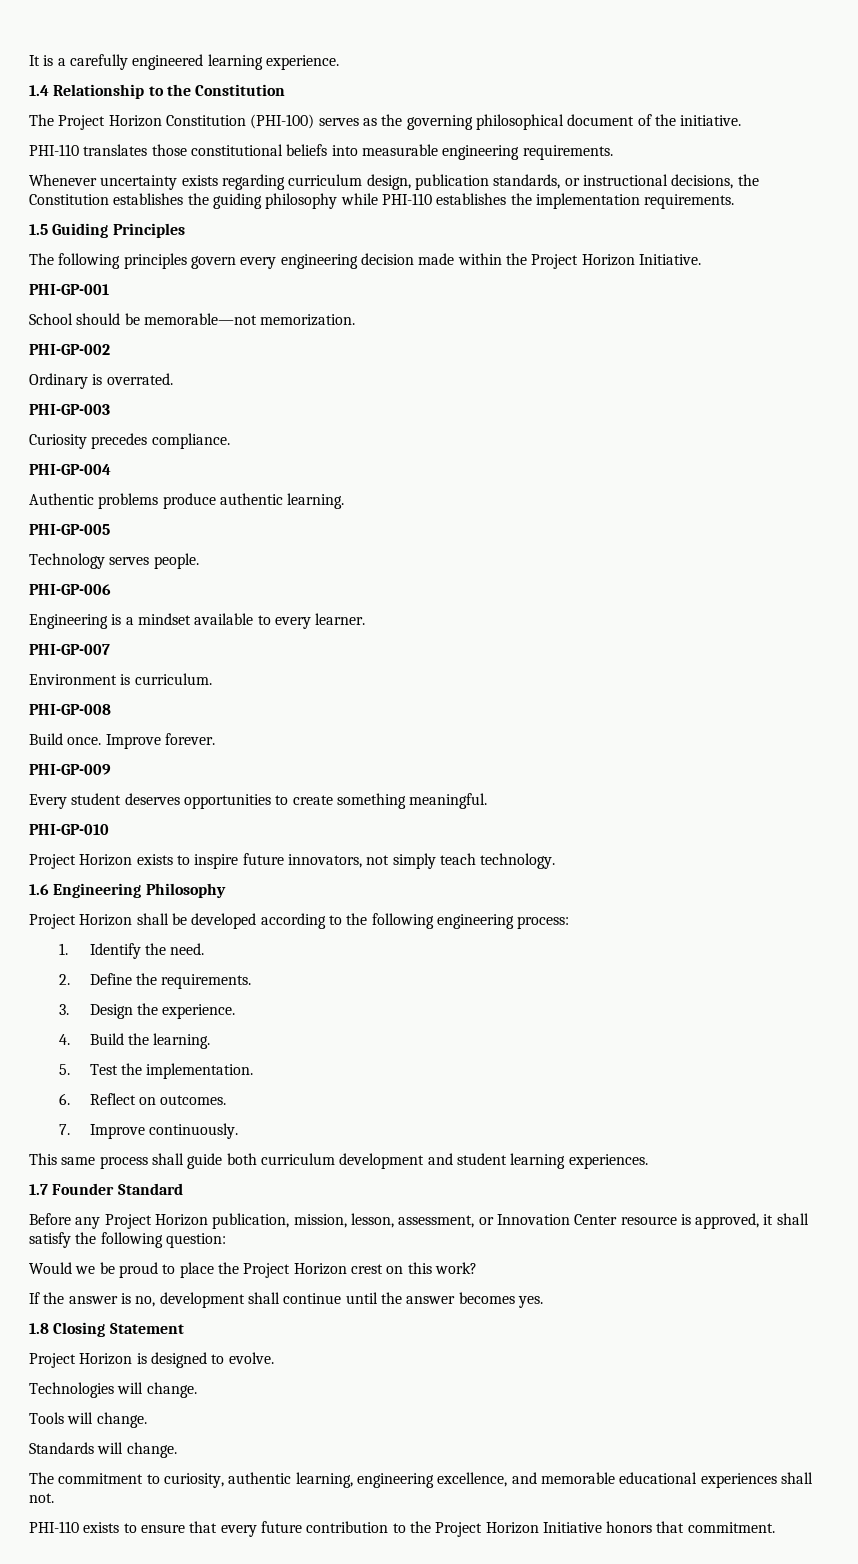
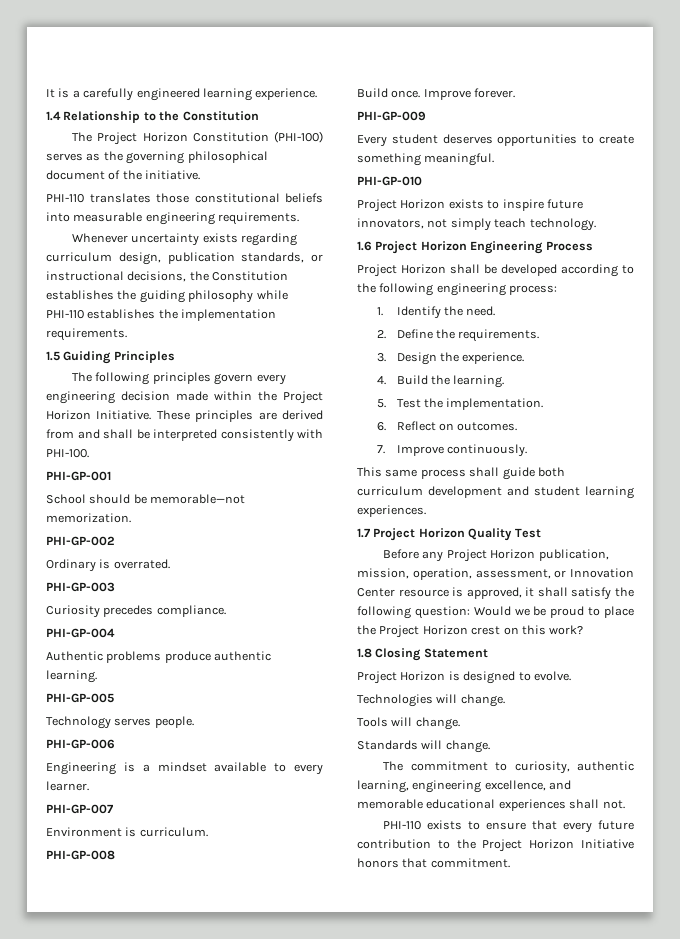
(701, 259) none -> [156,410,323,422] [46,429,323,442] [46,449,89,458] These principles are derived from and shall be interpreted consistently with PHI-100.
[53,883,226,898] Engineering Philosophy -> [375,241,593,254] Project Horizon Engineering Process
[52,1183,183,1195] Founder Standard -> [373,528,541,541] Project Horizon Quality Test
[350,1213,394,1228] lesson, -> [412,568,472,580] operation,
(226, 1240) // -> (470, 612) none
[29,1292,543,1308] // If the answer is no, development shall continue until the answer becomes yes. -> (584, 630) none

